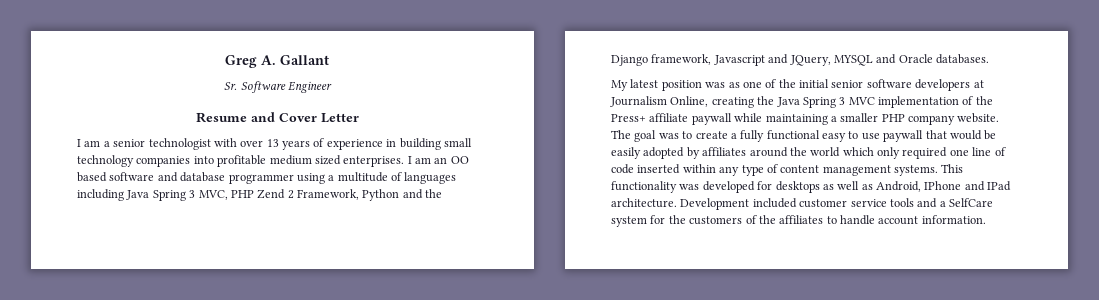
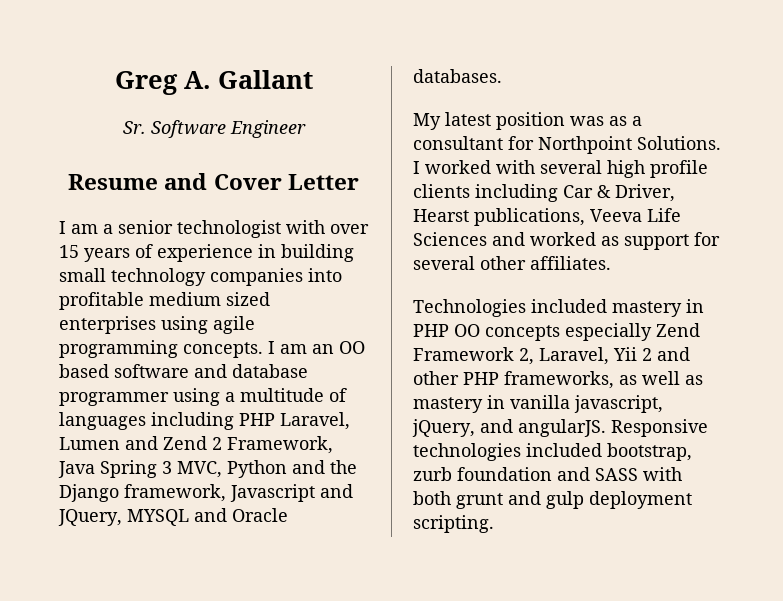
[266,139,279,147] 13 -> [59,245,79,258] 15
[343,156,405,167] enterprises. -> [59,316,255,334] [59,340,263,358] enterprises using agile programming concepts.
[126,189,359,201] Java Spring 3 MVC, PHP Zend 2 Framework, -> [239,412,350,430] [59,436,333,454] [58,460,222,478] PHP Laravel, Lumen and Zend 2 Framework, Java Spring 3 MVC,
[742,79,984,91] [610,96,993,108] [611,113,1000,125] [611,130,997,142] [611,147,1006,159] [611,164,964,176] [611,181,1012,193] [611,198,993,210] [611,215,986,227] one of the initial senior software developers at Journalism Online, creating the Java Spring 3 MVC implementation of the Press+ affiliate paywall while maintaining a smaller PHP company website. The goal was to create a fully functional easy to use paywall that would be easily adopted by affiliates around the world which only required one line of code inserted within any type of content management systems. This functionality was developed for desktops as well as Android, IPhone and IPad architecture. Development included customer service tools and a SelfCare system for the customers of the affiliates to handle account information. -> [632,116,642,126] [413,136,721,154] [413,160,708,178] [413,184,675,202] [413,208,681,226] [413,232,720,250] [413,256,611,270] [413,299,704,317] [413,323,700,341] [413,347,690,365] [413,371,703,389] [413,395,663,413] [412,419,708,437] [413,443,692,461] [413,467,682,481] [413,491,692,509] [413,515,494,533] a consultant for Northpoint Solutions. I worked with several high profile clients including Car & Driver, Hearst publications, Veeva Life Sciences and worked as support for several other affiliates. // Technologies included mastery in PHP OO concepts especially Zend Framework 2, Laravel, Yii 2 and other PHP frameworks, as well as mastery in vanilla javascript, jQuery, and angularJS. Responsive technologies included bootstrap, zurb foundation and SASS with both grunt and gulp deployment scripting.

